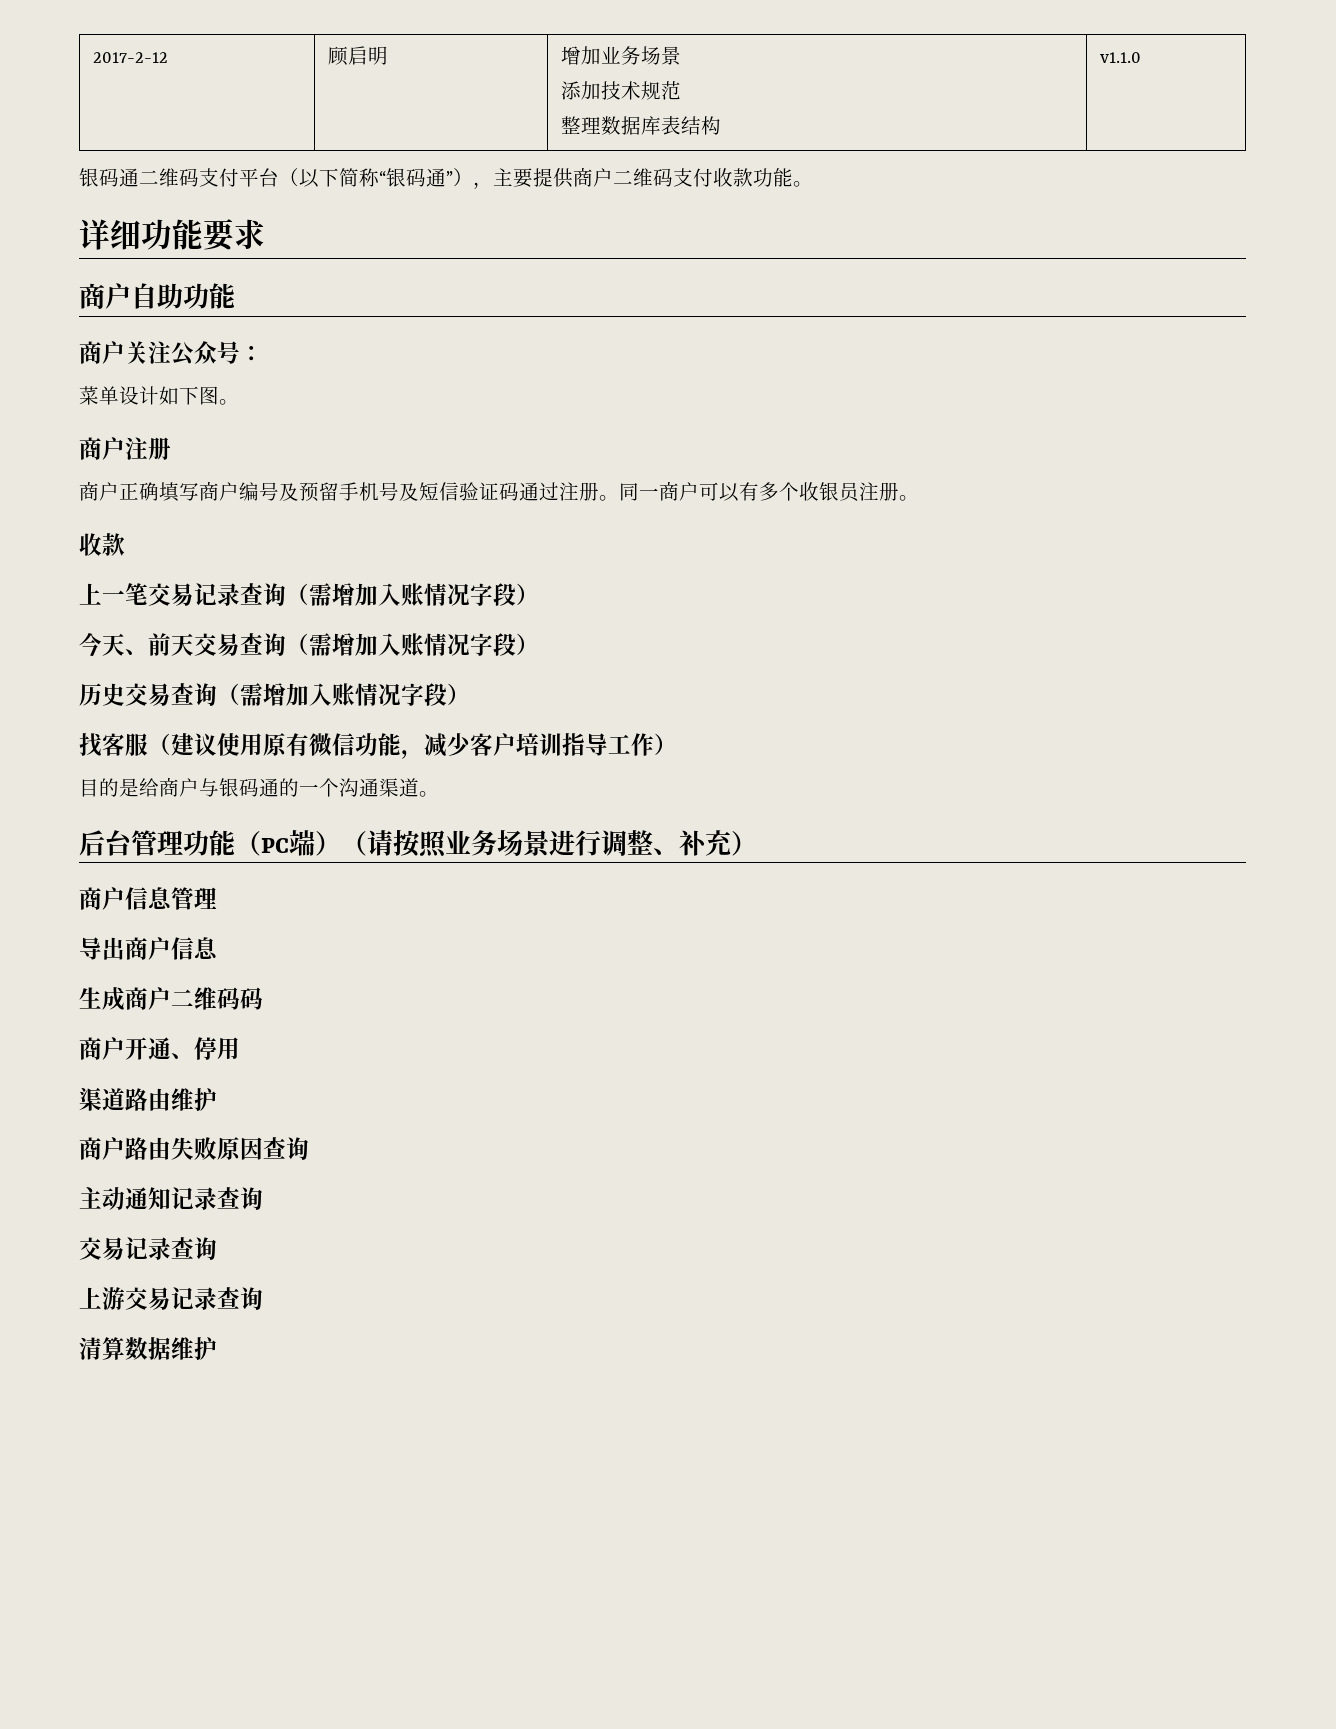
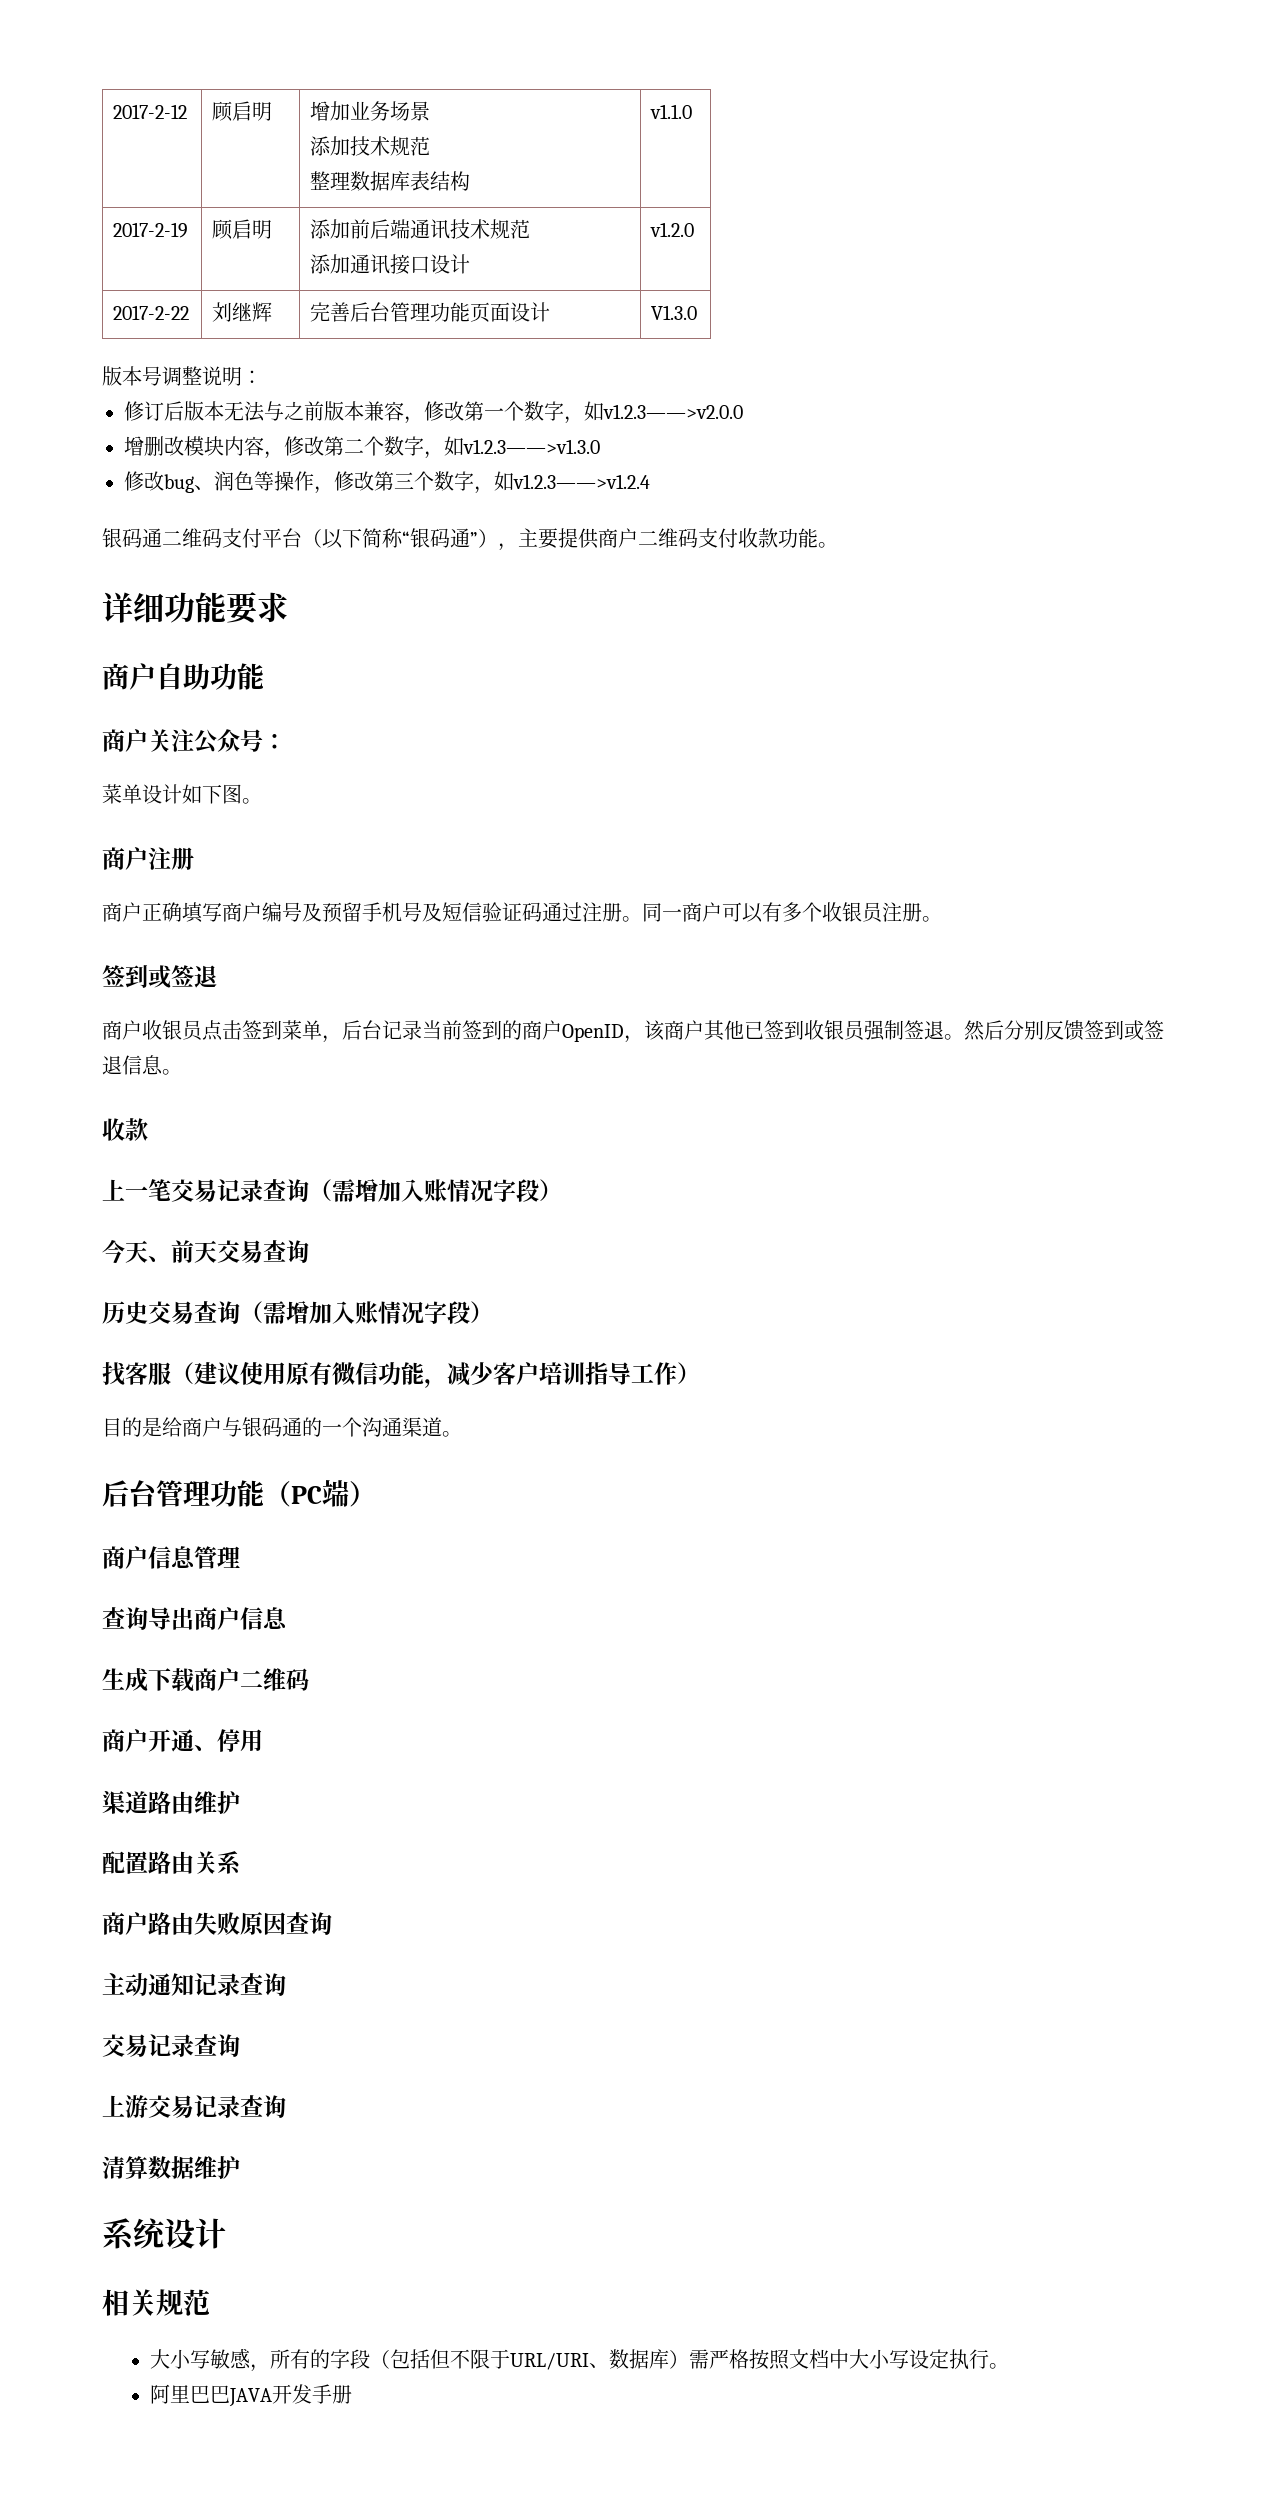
(1141, 57) none -> [113,222,189,238] [212,219,273,240] [310,219,531,239] [310,254,471,275] [650,222,695,237] [113,305,190,320] [212,302,273,322] [310,302,551,322] [651,305,698,320] [102,366,262,386] [124,401,743,424] [124,436,600,459] [124,471,650,494] // 2017-2-19 | 顾启明 | 添加前后端通讯技术规范 // 添加通讯接口设计 | v1.2.0 // 2017-2-22 | 刘继辉 | 完善后台管理功能页面设计 | V1.3.0 // 版本号调整说明： // 修订后版本无法与之前版本兼容，修改第一个数字，如v1.2.3——>v2.0.0 // 增删改模块内容，修改第二个数字，如v1.2.3——>v1.3.0 // 修改bug、润色等操作，修改第三个数字，如v1.2.3——>v1.2.4
(919, 498) none -> [102,965,217,989] [102,1020,1164,1043] [102,1055,182,1075] // 签到或签退 // 商户收银员点击签到菜单，后台记录当前签到的商户OpenID，该商户其他已签到收银员强制签退。然后分别反馈签到或签退信息。
[286,633,539,656] （需增加入账情况字段） -> (309, 1251) none
[341,829,757,858] （请按照业务场景进行调整、补充） -> (376, 1494) none
(217, 898) none -> [102,1607,148,1630] 查询
[125,987,263,1010] 商户二维码码 -> [148,1668,309,1692] 下载商户二维码
(217, 1099) none -> [102,1851,241,1875] // 配置路由关系
(217, 1348) none -> [102,2218,226,2250] [102,2289,210,2316] [149,2348,1009,2372] [149,2384,352,2407] // 系统设计 // 相关规范 // 大小写敏感，所有的字段（包括但不限于URL/URI、数据库）需严格按照文档中大小写设定执行。 // 阿里巴巴JAVA开发手册

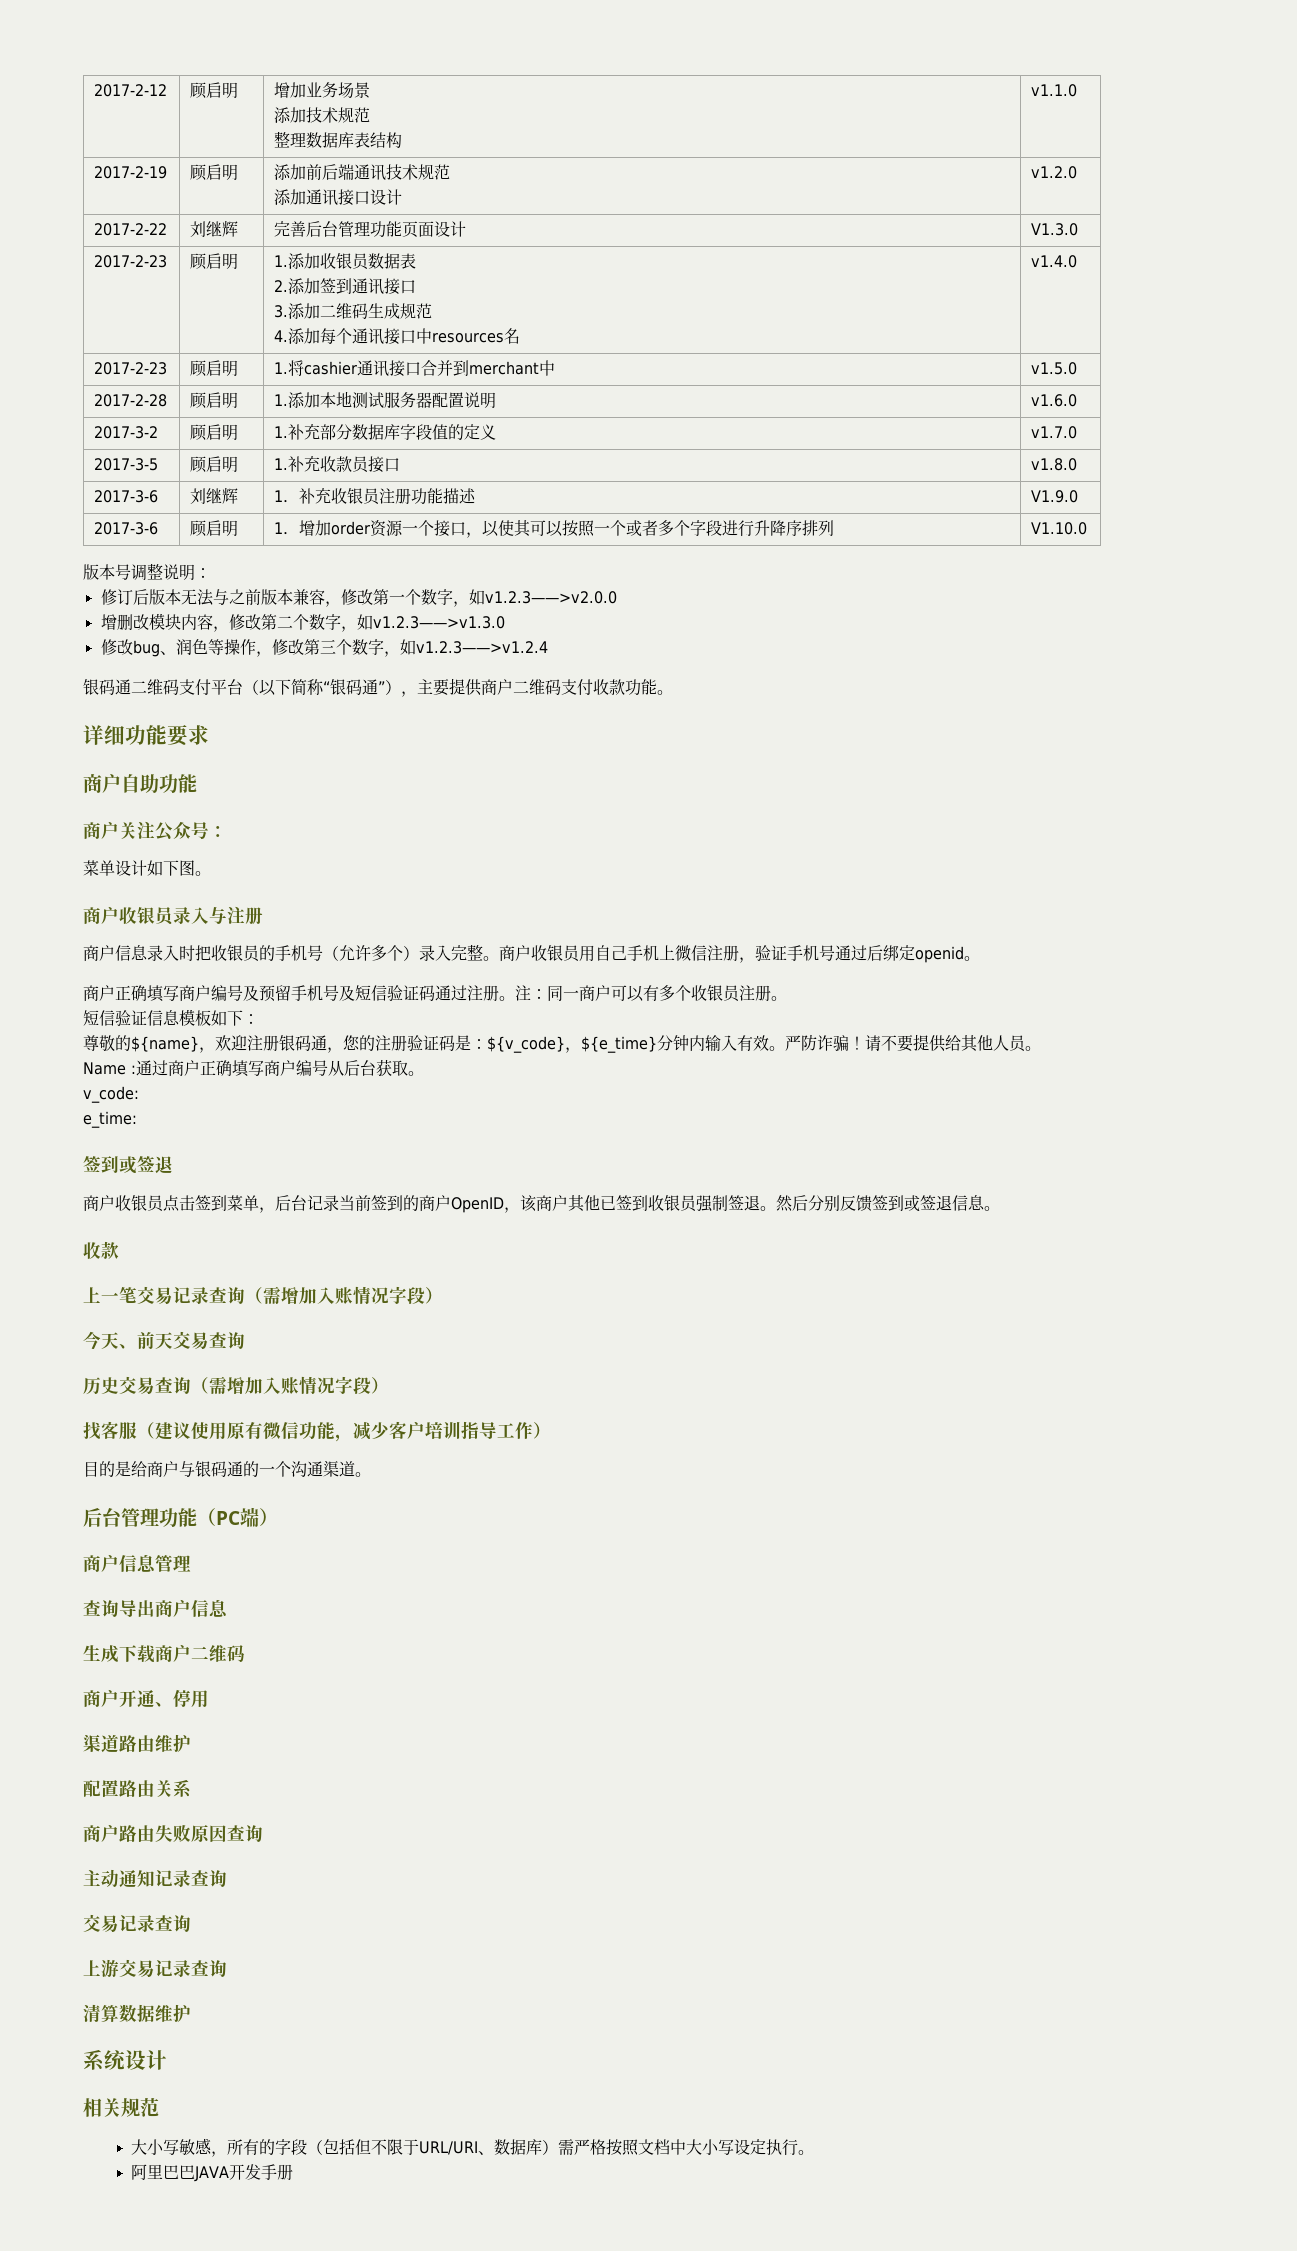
(698, 312) none -> [94,255,168,268] [190,253,239,270] [274,253,417,270] [274,278,417,295] [274,303,433,319] [274,328,521,345] [1031,255,1078,268] [94,362,168,375] [190,360,239,377] [274,360,556,377] [1031,362,1078,375] [94,394,168,407] [190,392,239,409] [274,391,497,409] [1031,394,1078,407] [94,426,159,439] [190,424,239,441] [274,424,497,440] [1031,426,1078,439] [94,458,159,471] [190,456,239,473] [274,456,401,473] [1031,458,1078,471] [94,490,159,503] [190,487,239,505] [274,488,477,505] [1031,490,1079,503] [94,522,159,535] [190,520,239,537] [274,520,835,538] [1031,522,1088,535] // 2017-2-23 | 顾启明 | 1.添加收银员数据表 // 2.添加签到通讯接口 // 3.添加二维码生成规范 // 4.添加每个通讯接口中resources名 | v1.4.0 // 2017-2-23 | 顾启明 | 1.将cashier通讯接口合并到merchant中 | v1.5.0 // 2017-2-28 | 顾启明 | 1.添加本地测试服务器配置说明 | v1.6.0 // 2017-3-2 | 顾启明 | 1.补充部分数据库字段值的定义 | v1.7.0 // 2017-3-5 | 顾启明 | 1.补充收款员接口 | v1.8.0 // 2017-3-6 | 刘继辉 | 1．补充收银员注册功能描述 | V1.9.0 // 2017-3-6 | 顾启明 | 1．增加order资源一个接口，以使其可以按照一个或者多个字段进行升降序排列 | V1.10.0
[148,847,194,870] 注册 -> [119,906,263,926] [83,944,980,963] 收银员录入与注册 // 商户信息录入时把收银员的手机号（允许多个）录入完整。商户收银员用自己手机上微信注册，验证手机号通过后绑定openid。
(642, 919) none -> [515,985,547,1001] 注：
(942, 919) none -> [83,1009,259,1026] [83,1034,1041,1053] [83,1059,424,1077] [83,1086,139,1103] [83,1111,137,1128] // 短信验证信息模板如下： // 尊敬的${name}，欢迎注册银码通，您的注册验证码是：${v_code}，${e_time}分钟内输入有效。严防诈骗！请不要提供给其他人员。 // Name :通过商户正确填写商户编号从后台获取。 // v_code: // e_time:

